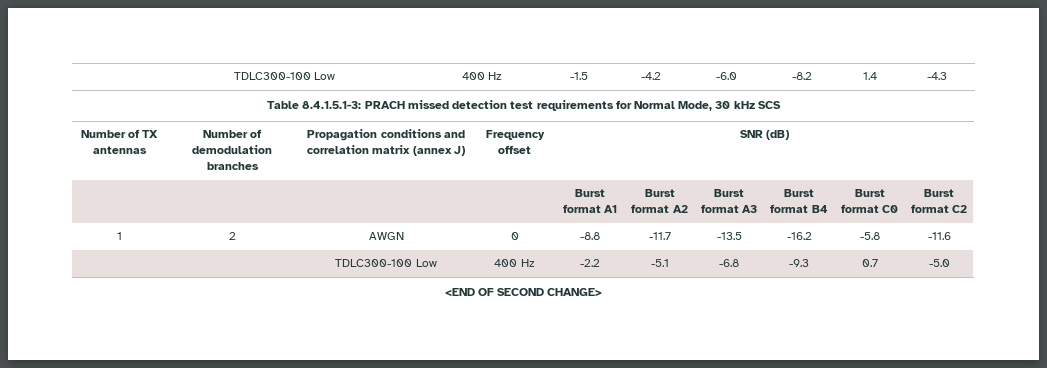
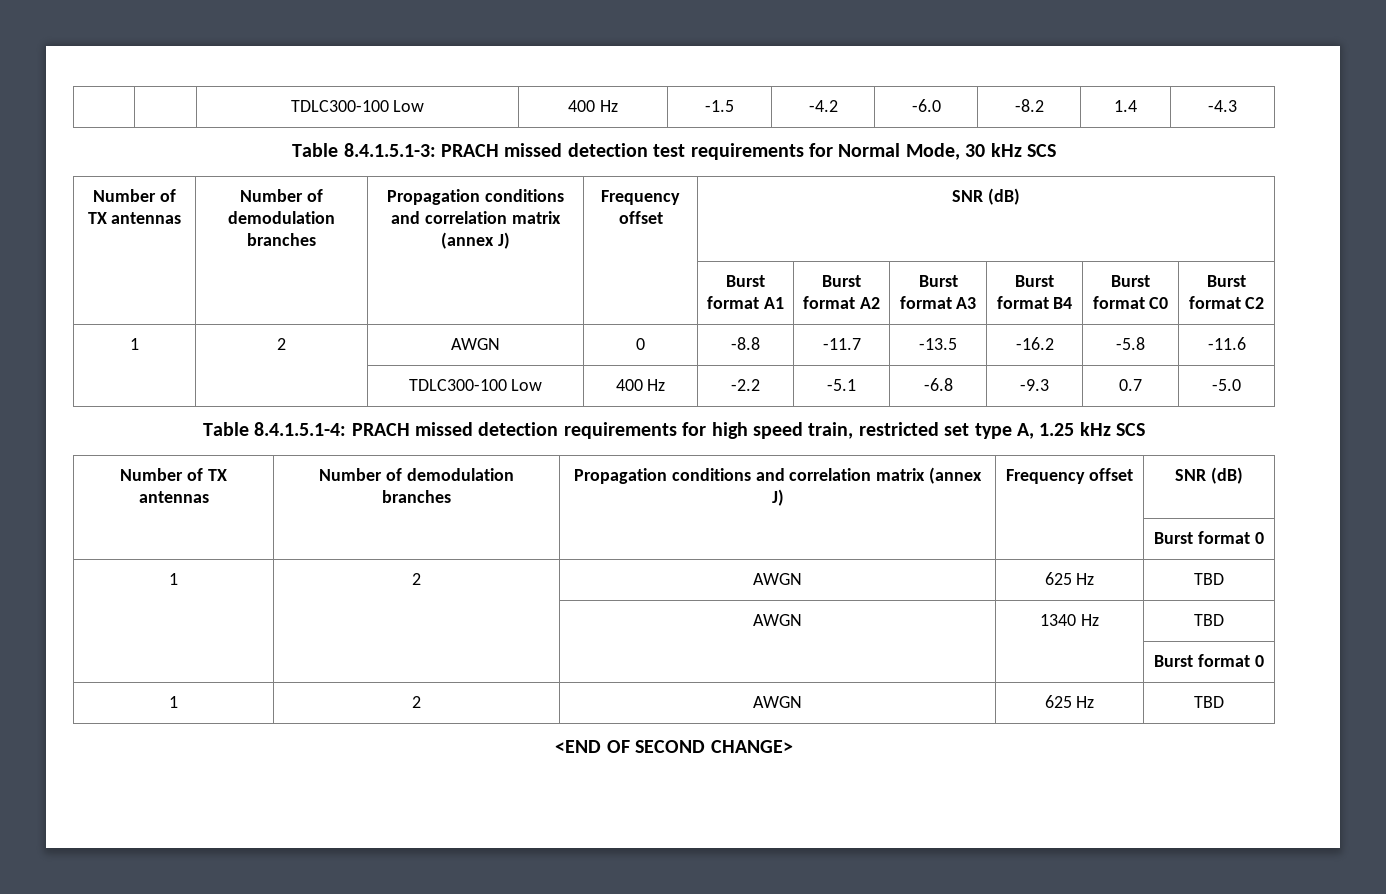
(950, 263) none -> [202,422,1146,439] [120,468,227,481] [138,491,209,503] [319,468,514,481] [382,490,451,503] [573,467,983,484] [771,489,784,506] [1005,468,1134,484] [1175,467,1243,484] [1154,531,1264,544] [169,573,178,585] [412,573,421,585] [753,573,802,585] [1044,572,1095,585] [1194,573,1224,585] [753,614,802,626] [1040,614,1099,626] [1194,614,1224,626] [1154,654,1264,667] [169,696,178,708] [412,696,421,708] [753,696,802,708] [1044,695,1095,708] [1194,696,1224,708] // Table 8.4.1.5.1-4: PRACH missed detection requirements for high speed train, restricted set type A, 1.25 kHz SCS // Number of TX antennas | Number of demodulation branches | Propagation conditions and correlation matrix (annex J) | Frequency offset | SNR (dB) // | | | | Burst format 0 // 1 | 2 | AWGN | 625 Hz | TBD // | | AWGN | 1340 Hz | TBD // | | | | Burst format 0 // 1 | 2 | AWGN | 625 Hz | TBD

